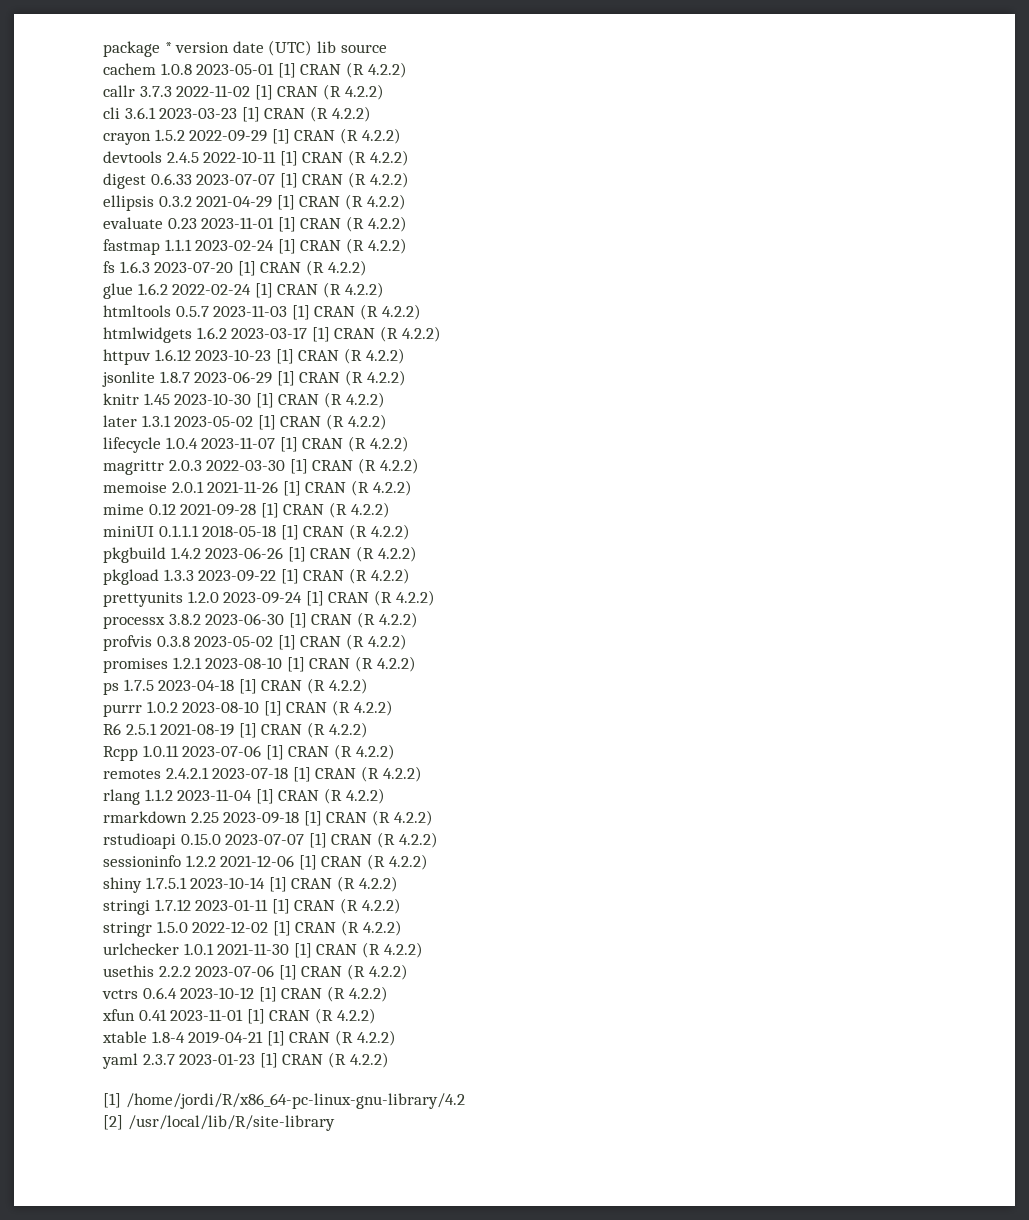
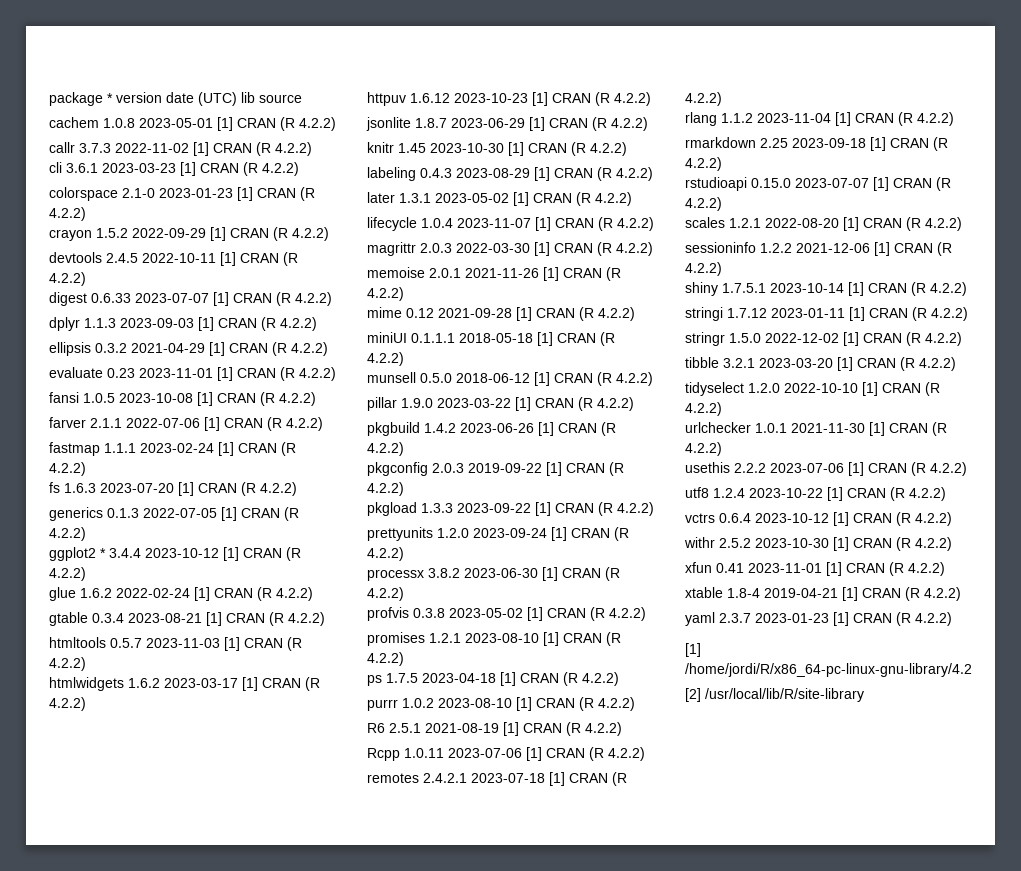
(371, 114) none -> [49,187,315,201] [49,207,86,221] // colorspace 2.1-0 2023-01-23 [1] CRAN (R 4.2.2)
(409, 180) none -> [49,317,317,331] // dplyr 1.1.3 2023-09-03 [1] CRAN (R 4.2.2)
(407, 224) none -> [49,392,316,406] [49,417,323,431] // fansi 1.0.5 2023-10-08 [1] CRAN (R 4.2.2) // farver 2.1.1 2022-07-06 [1] CRAN (R 4.2.2)
(367, 268) none -> [49,507,299,521] [49,527,86,541] [49,547,301,561] [49,567,86,581] // generics 0.1.3 2022-07-05 [1] CRAN (R 4.2.2) // ggplot2 * 3.4.4 2023-10-12 [1] CRAN (R 4.2.2)
(384, 290) none -> [49,612,325,626] // gtable 0.3.4 2023-08-21 [1] CRAN (R 4.2.2)
(385, 400) none -> [367,167,653,181] // labeling 0.4.3 2023-08-29 [1] CRAN (R 4.2.2)
(410, 532) none -> [367,372,653,386] [367,397,634,411] // munsell 0.5.0 2018-06-12 [1] CRAN (R 4.2.2) // pillar 1.9.0 2023-03-22 [1] CRAN (R 4.2.2)
(417, 554) none -> [367,462,624,476] [367,482,404,496] // pkgconfig 2.0.3 2019-09-22 [1] CRAN (R 4.2.2)
(438, 840) none -> [685,217,962,231] // scales 1.2.1 2022-08-20 [1] CRAN (R 4.2.2)
(402, 928) none -> [685,357,956,371] [685,382,940,396] [685,402,722,416] // tibble 3.2.1 2023-03-20 [1] CRAN (R 4.2.2) // tidyselect 1.2.0 2022-10-10 [1] CRAN (R 4.2.2)
(408, 972) none -> [685,487,946,501] // utf8 1.2.4 2023-10-22 [1] CRAN (R 4.2.2)
(388, 994) none -> [684,537,952,551] // withr 2.5.2 2023-10-30 [1] CRAN (R 4.2.2)

